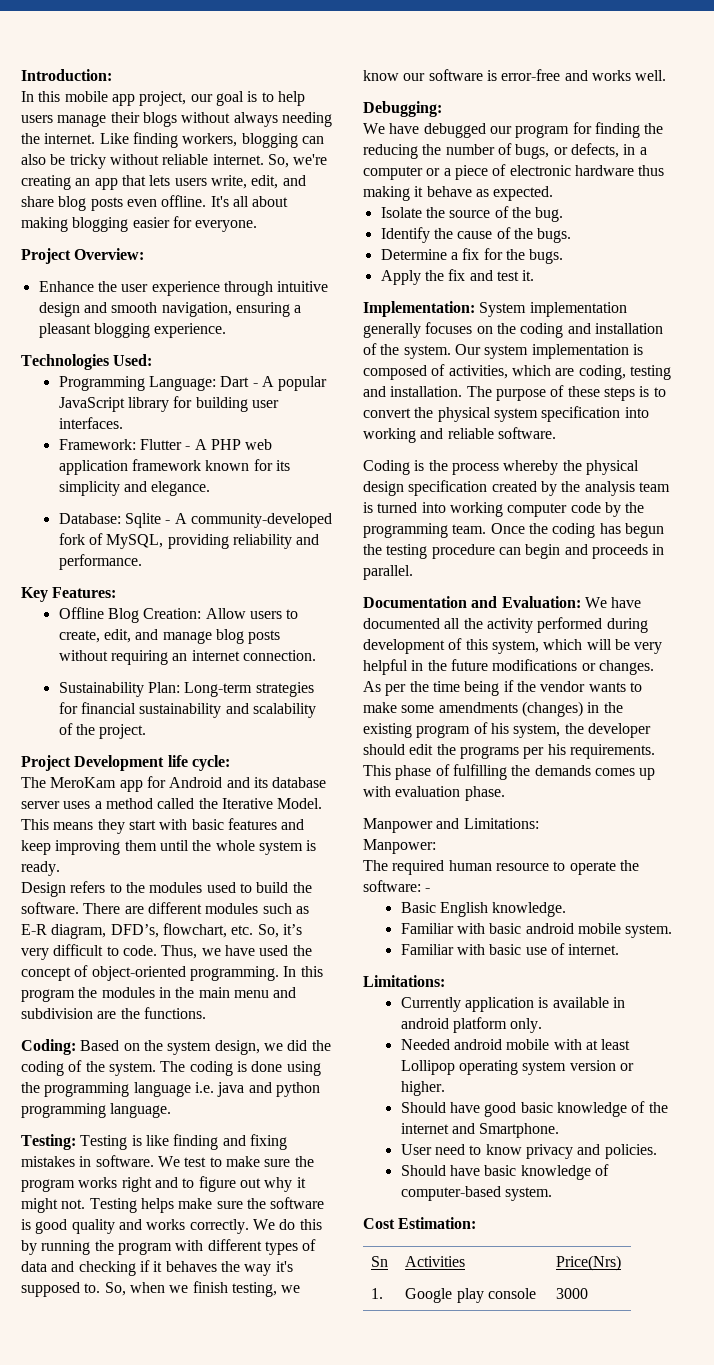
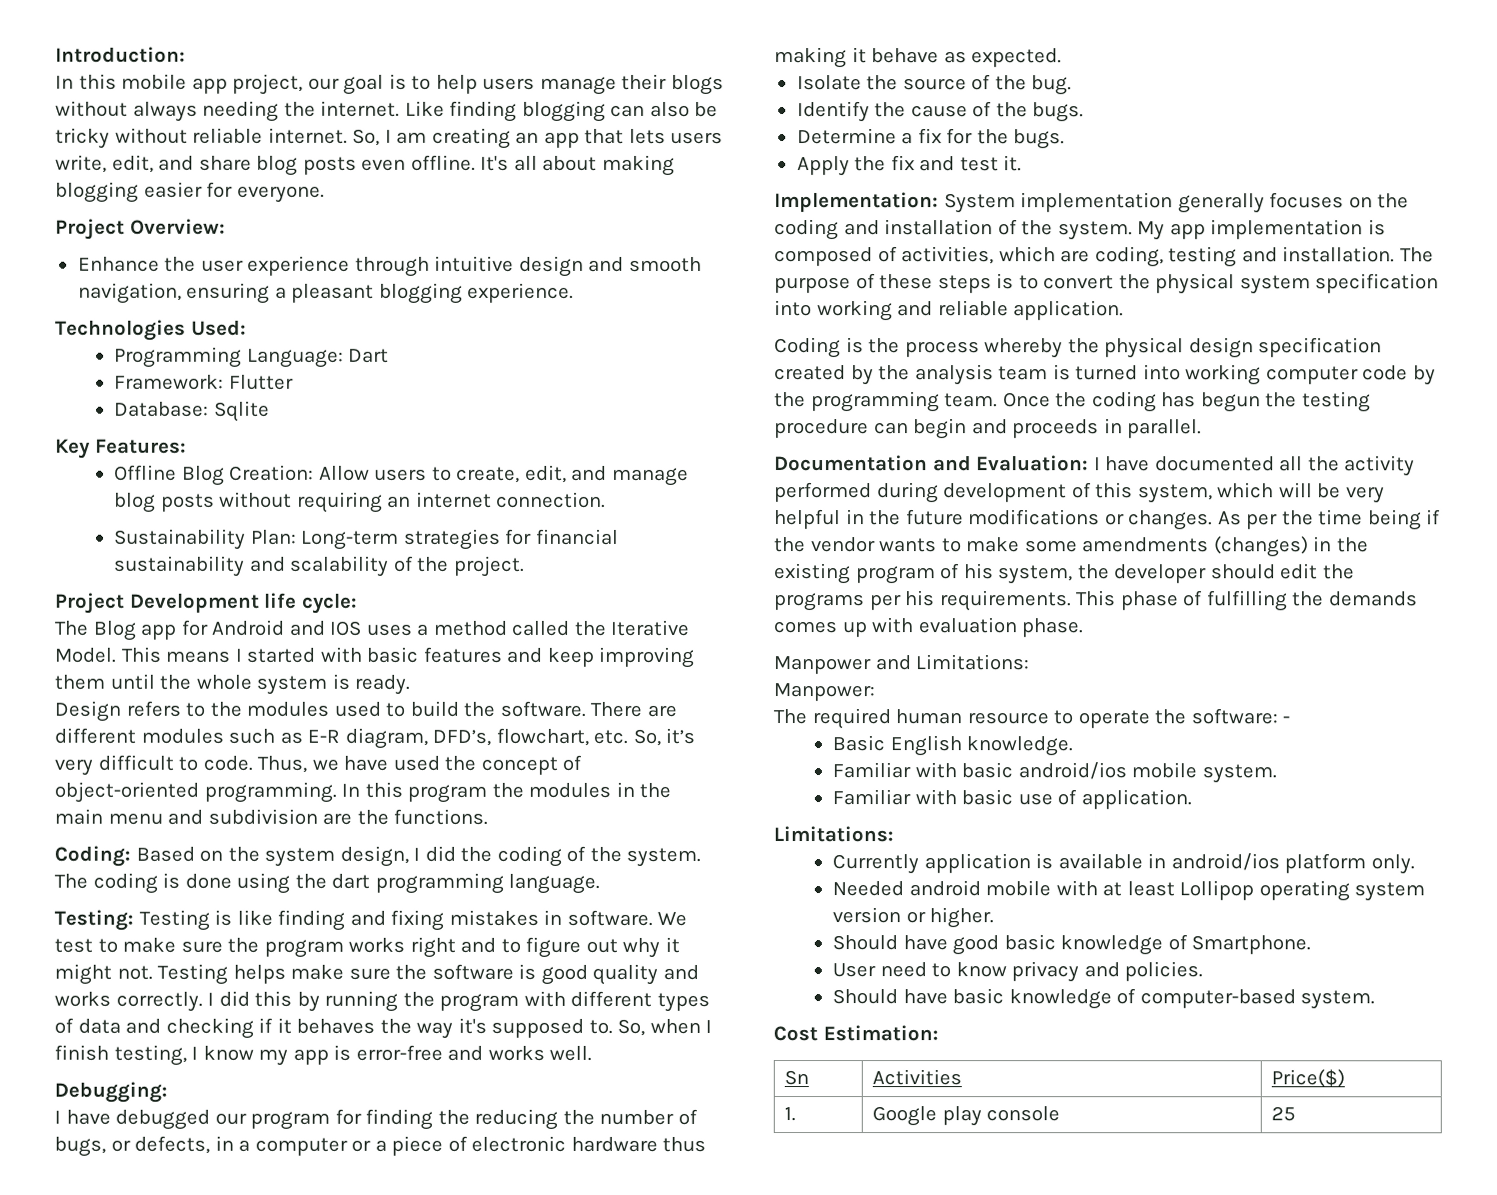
[182,133,238,147] workers, -> (518, 111) none
[293,154,328,165] we're -> [384,129,428,144] I am
[252,376,328,391] [58,396,279,412] [58,417,123,429] [58,439,273,450] [58,459,290,475] [58,481,211,496] [58,513,332,528] [58,533,320,549] [58,554,142,570] - A popular JavaScript library for building user interfaces. // Framework: Flutter - A PHP web application framework known for its simplicity and elegance. // Database: Sqlite - A community-developed fork of MySQL, providing reliability and performance. -> [113,374,294,390] [113,400,270,422] // Framework: Flutter // Database: Sqlite
[50,777,117,788] MeroKam -> [92,620,136,641] Blog
[253,777,327,788] [21,801,60,809] its database server -> [329,620,362,636] IOS
[97,819,156,834] they start -> [234,647,316,663] I started
[263,1043,283,1051] we -> [413,847,421,861] I
[44,1082,320,1097] programming language i.e. java and python -> [331,873,371,889] dart
[252,1219,296,1230] We do -> [207,990,250,1007] I did
[169,1285,189,1293] we -> [705,1019,713,1033] I
[281,1285,301,1293] [363,69,483,81] we know our software -> [191,1045,329,1066] I know my app
[363,123,385,134] We -> [54,1110,61,1124] I
[454,344,529,359] Our system -> [1137,221,1206,241] My app
[497,427,556,439] software. -> [1013,300,1125,321] application.
[584,597,607,608] We -> [1093,457,1101,471] I
[525,923,574,934] android -> [1017,762,1127,780] android/ios
[568,944,620,955] internet. -> [1080,789,1192,810] application.
[400,1018,449,1029] android -> [1170,853,1280,871] android/ios
[648,1102,668,1113] [400,1123,475,1134] the internet and -> (1188, 942) none
[556,1255,622,1271] Price(Nrs) -> [1271,1069,1346,1088] Price($)
[556,1288,589,1299] 3000 -> [1271,1106,1297,1122] 25

